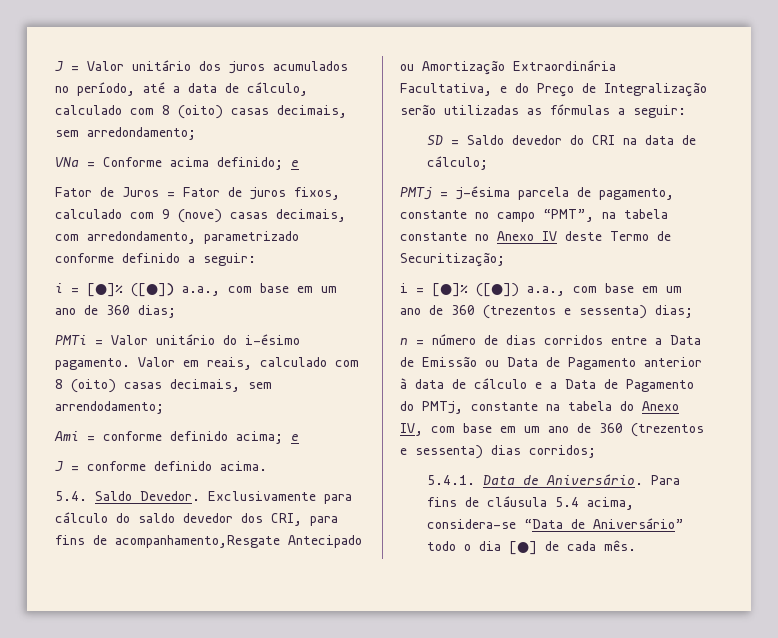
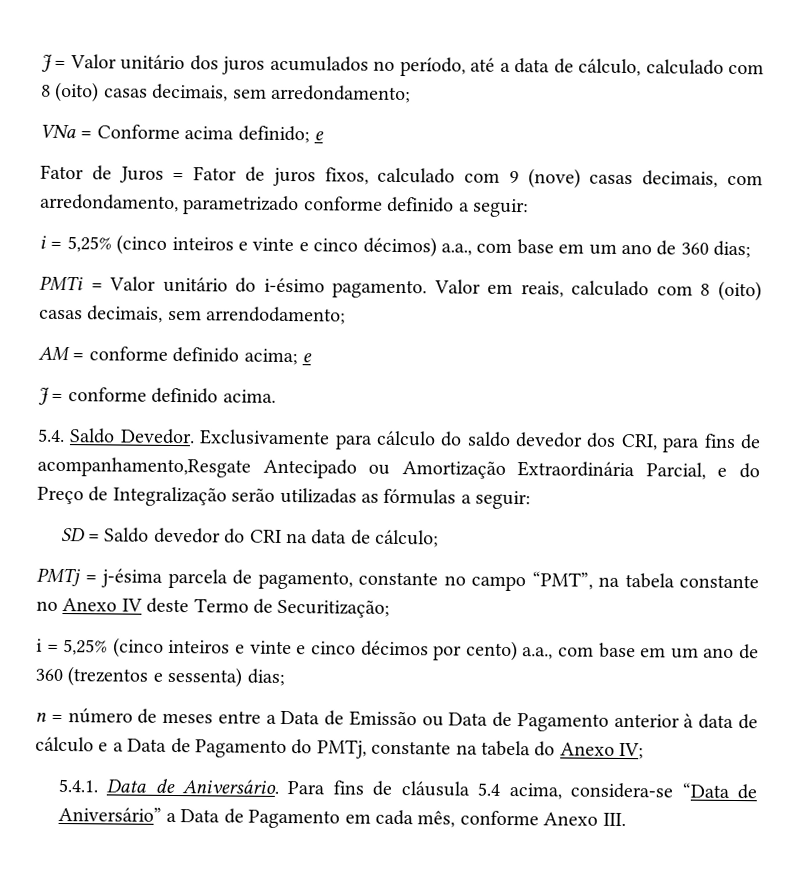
[87,283,174,297] [●]% ([●]) -> [66,234,437,258] 5,25% (cinco inteiros e vinte e cinco décimos)
[54,431,79,441] Ami -> [38,346,70,362] AM
[400,83,492,96] Facultativa, -> [645,462,706,480] Parcial,
[432,283,519,297] [●]% ([●]) -> [63,637,518,662] 5,25% (cinco inteiros e vinte e cinco décimos por cento)
[506,335,603,345] dias corridos -> [162,712,214,724] meses
[400,423,704,437] [400,445,596,459] IV, com base em um ano de 360 (trezentos e sessenta) dias corridos; -> [619,742,645,760] IV;
[426,540,636,555] todo o dia [●] de cada mês. -> [166,808,626,829] a Data de Pagamento em cada mês, conforme Anexo III.

